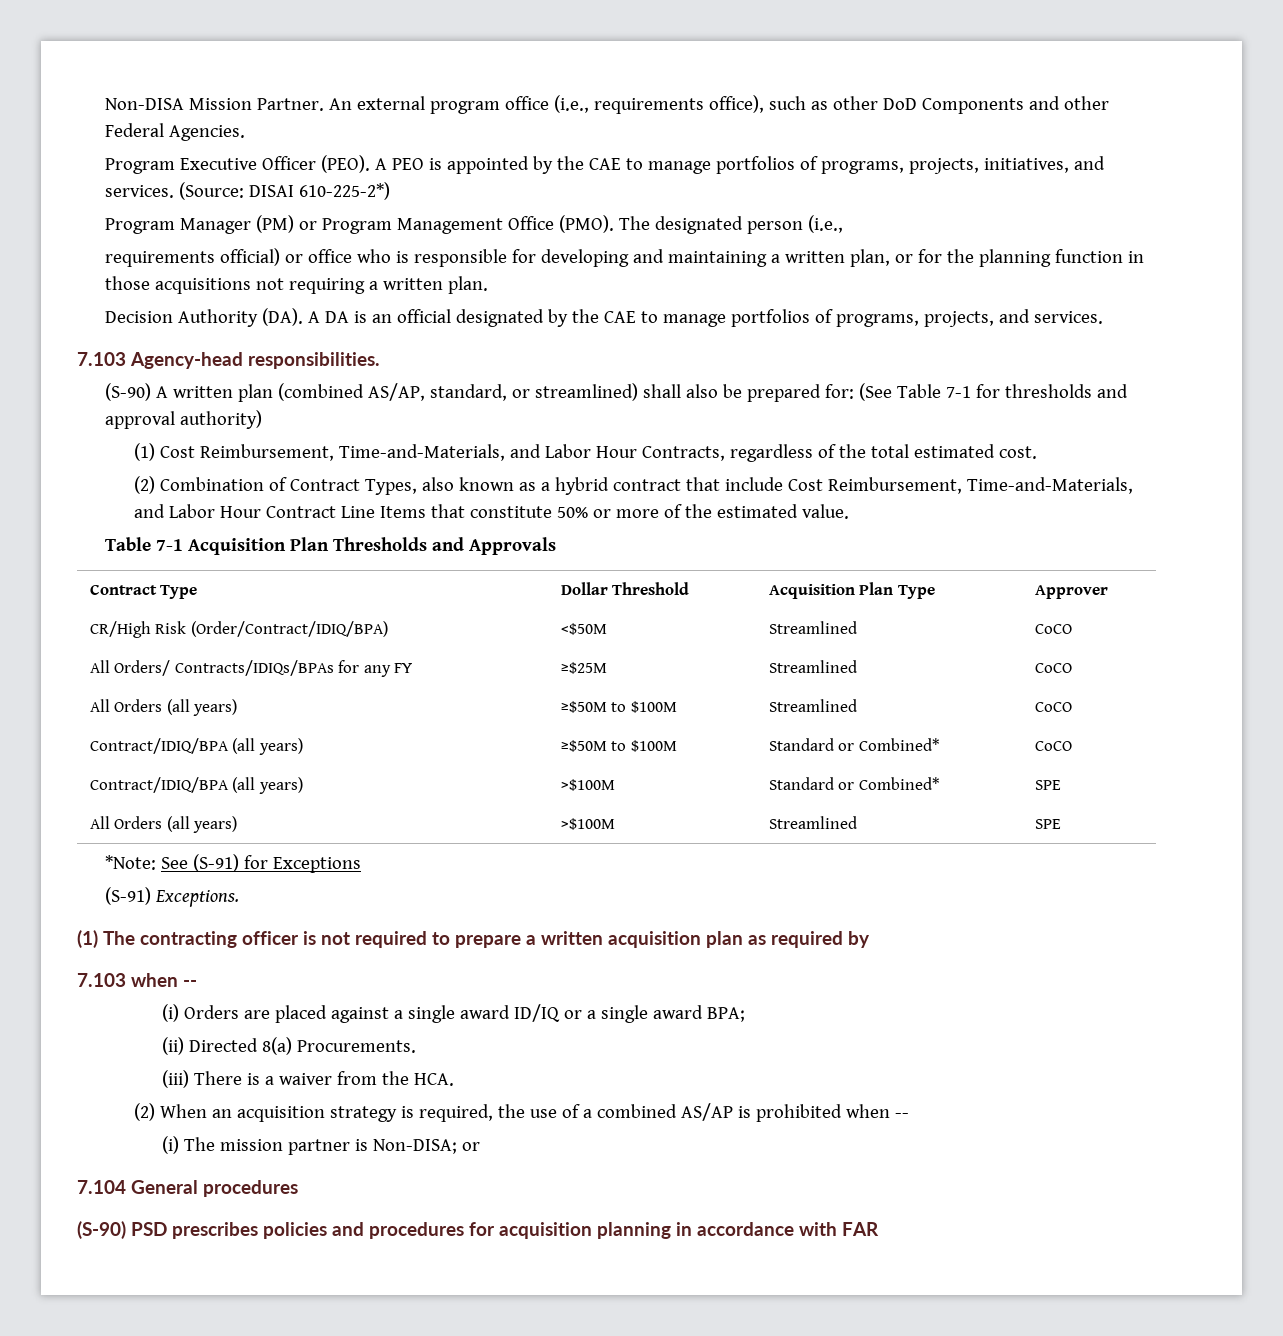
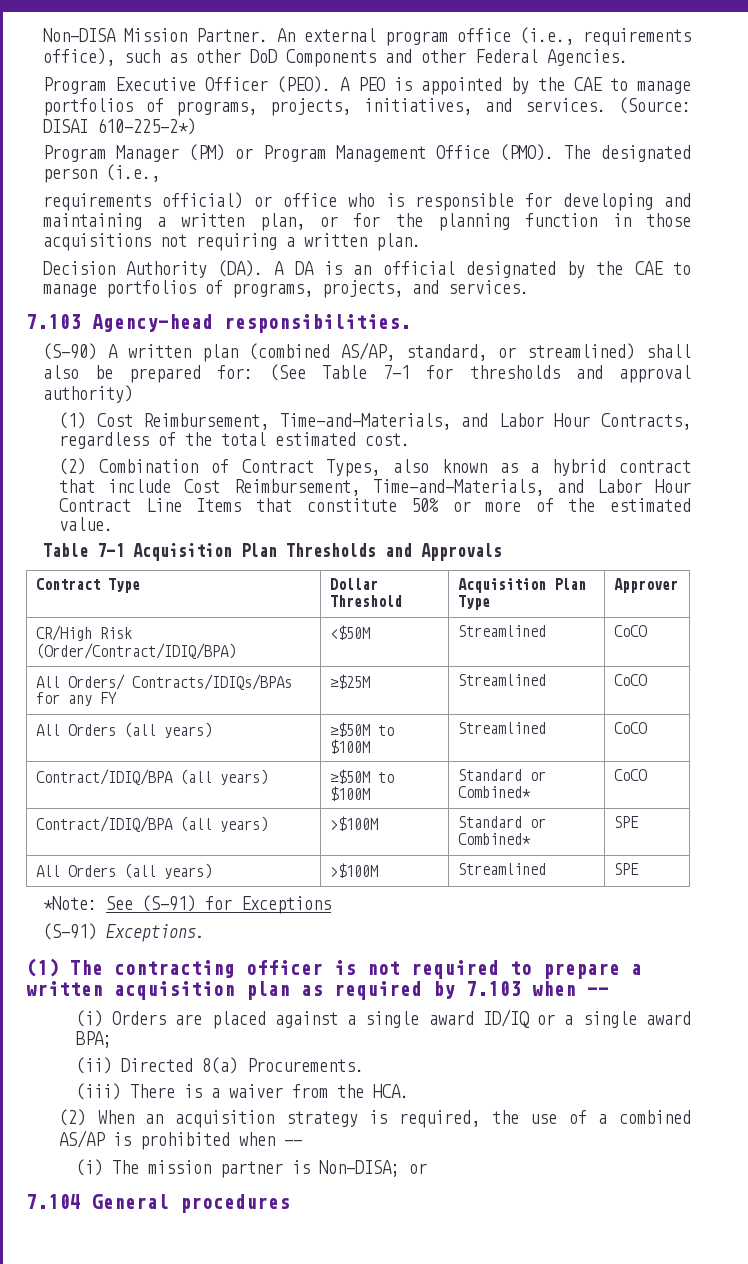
(870, 939) // -> (455, 990) none
[77,1221,879,1239] // (S-90) PSD prescribes policies and procedures for acquisition planning in accordance with FAR -> (290, 1203) none

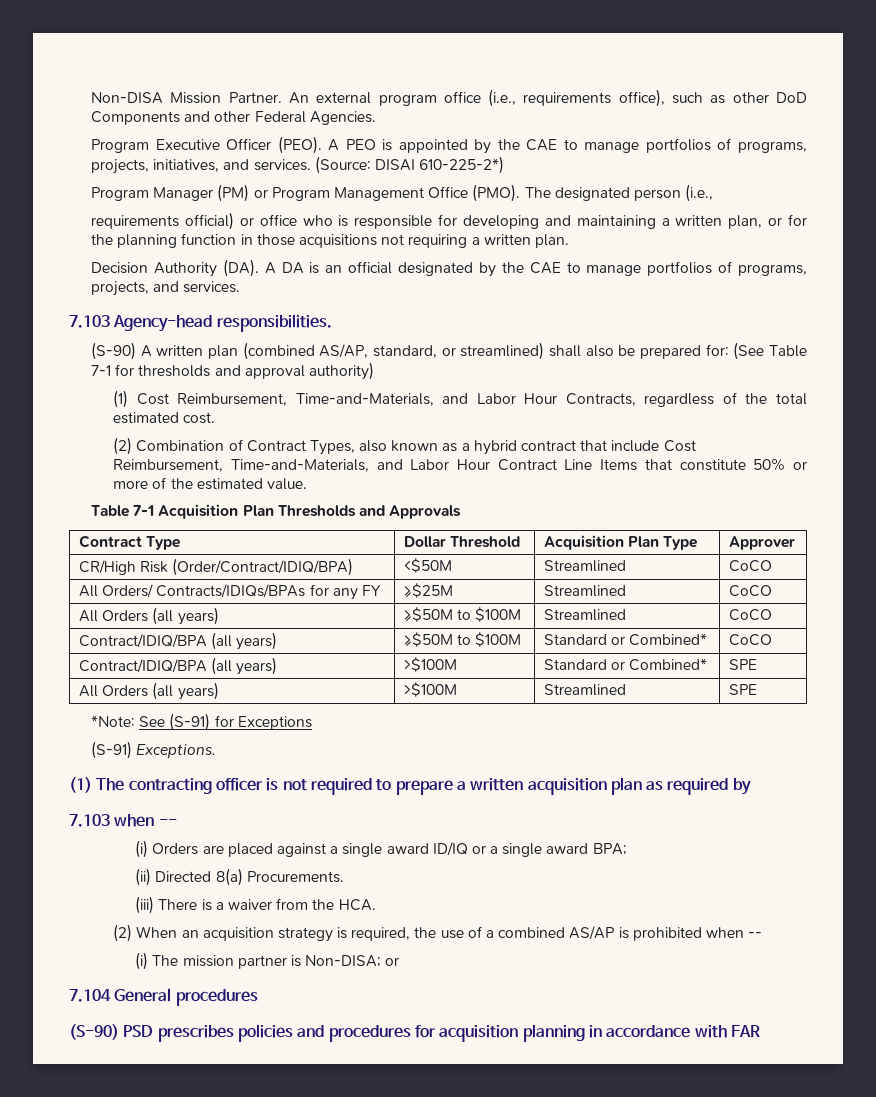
(455, 990) none -> (751, 786) //
(290, 1203) none -> [69,1024,760,1042] // (S-90) PSD prescribes policies and procedures for acquisition planning in accordance with FAR

